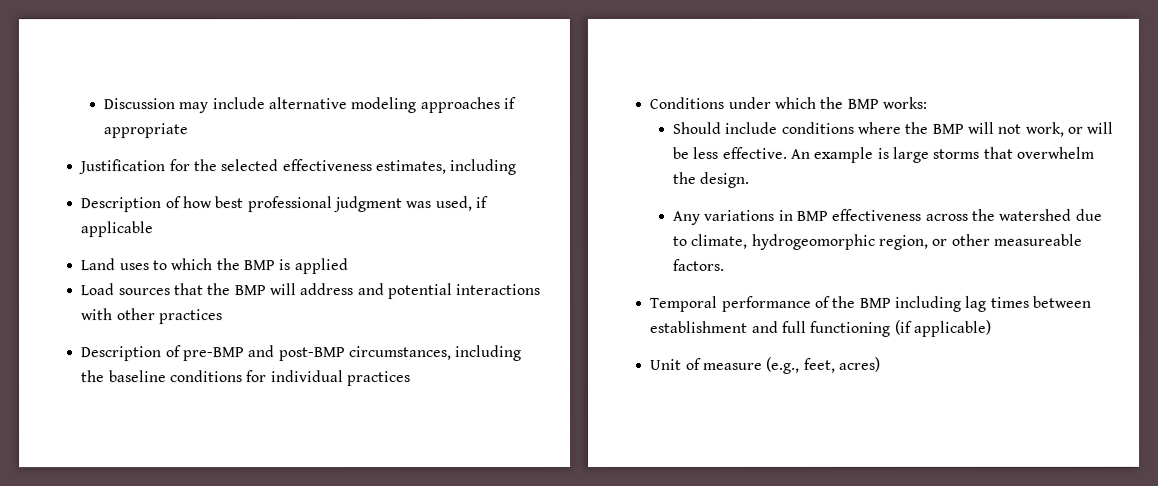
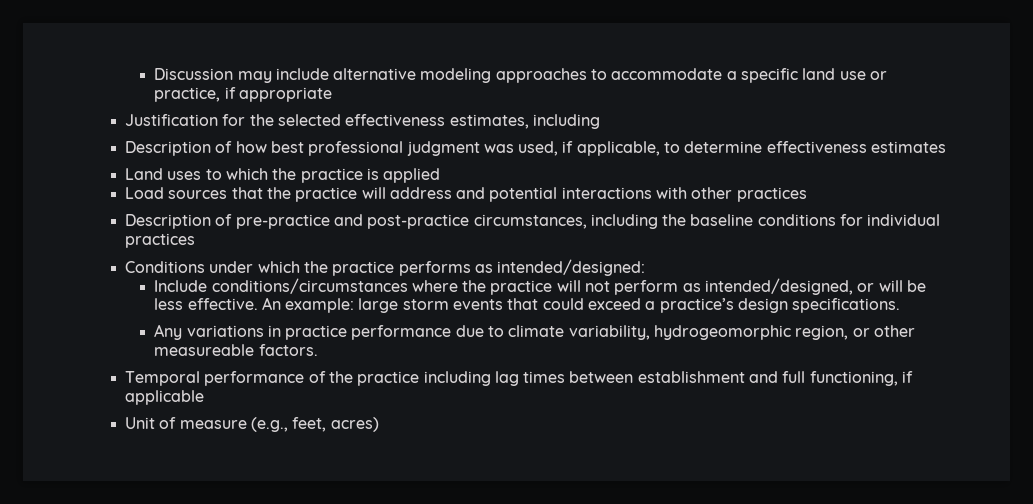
(500, 105) none -> [591,68,888,83] [154,87,221,102] to accommodate a specific land use or practice,
[80,221,154,238] applicable -> [576,141,947,156] applicable, to determine effectiveness estimates
[243,260,276,271] BMP -> [300,168,363,183] practice
[234,285,267,296] BMP -> [295,187,358,202] practice
[182,345,346,362] pre-BMP and post-BMP -> [235,214,470,229] pre-practice and post-practice
[846,96,927,109] [672,121,854,134] BMP works: // Should include conditions -> [332,259,646,276] [154,278,408,294] practice performs as intended/designed: // Include conditions/circumstances
[931,123,964,134] BMP -> [490,280,553,295] practice
[1024,121,1064,137] work, -> [614,278,854,295] perform as intended/designed,
[813,146,1094,163] [672,171,750,188] [672,208,1102,225] [672,233,749,249] example is large storms that overwhelm the design. // Any variations in BMP effectiveness across the watershed due to climate, -> [285,298,901,313] [154,324,650,340] example: large storm events that could exceed a practice’s design specifications. // Any variations in practice performance due to climate variability,
[859,297,892,308] BMP -> [357,371,420,386] practice
[810,319,992,337] functioning (if applicable) -> [809,371,914,386] [124,390,204,405] functioning, if applicable

